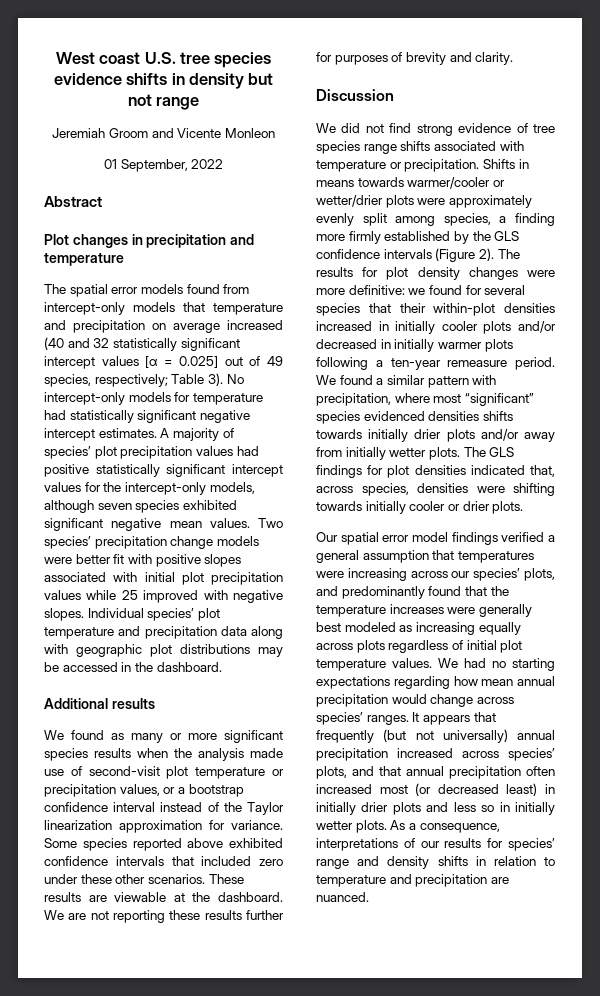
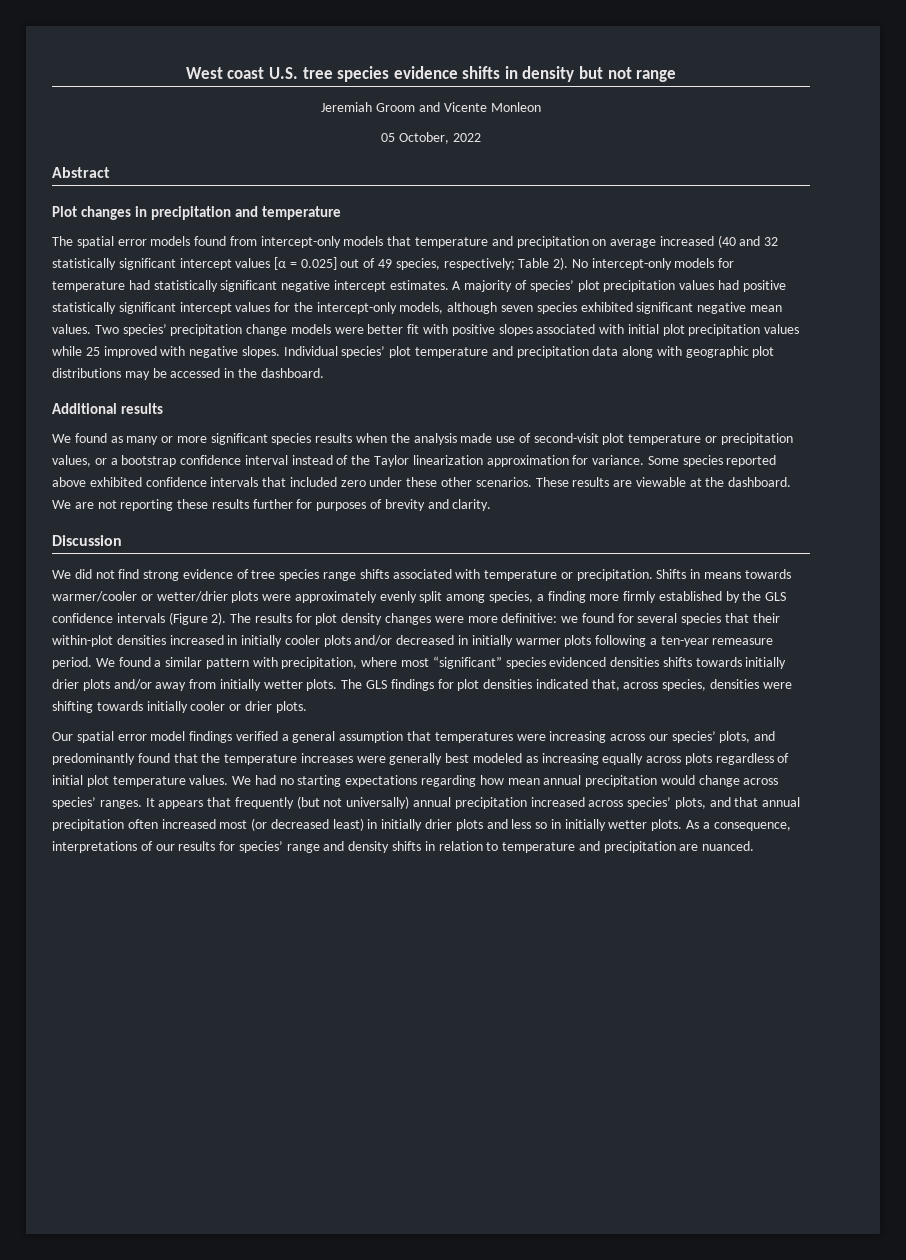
[103,159,188,172] 01 September, -> [381,132,449,144] 05 October,
[207,373,223,386] 3). -> [553,257,569,270] 2).

